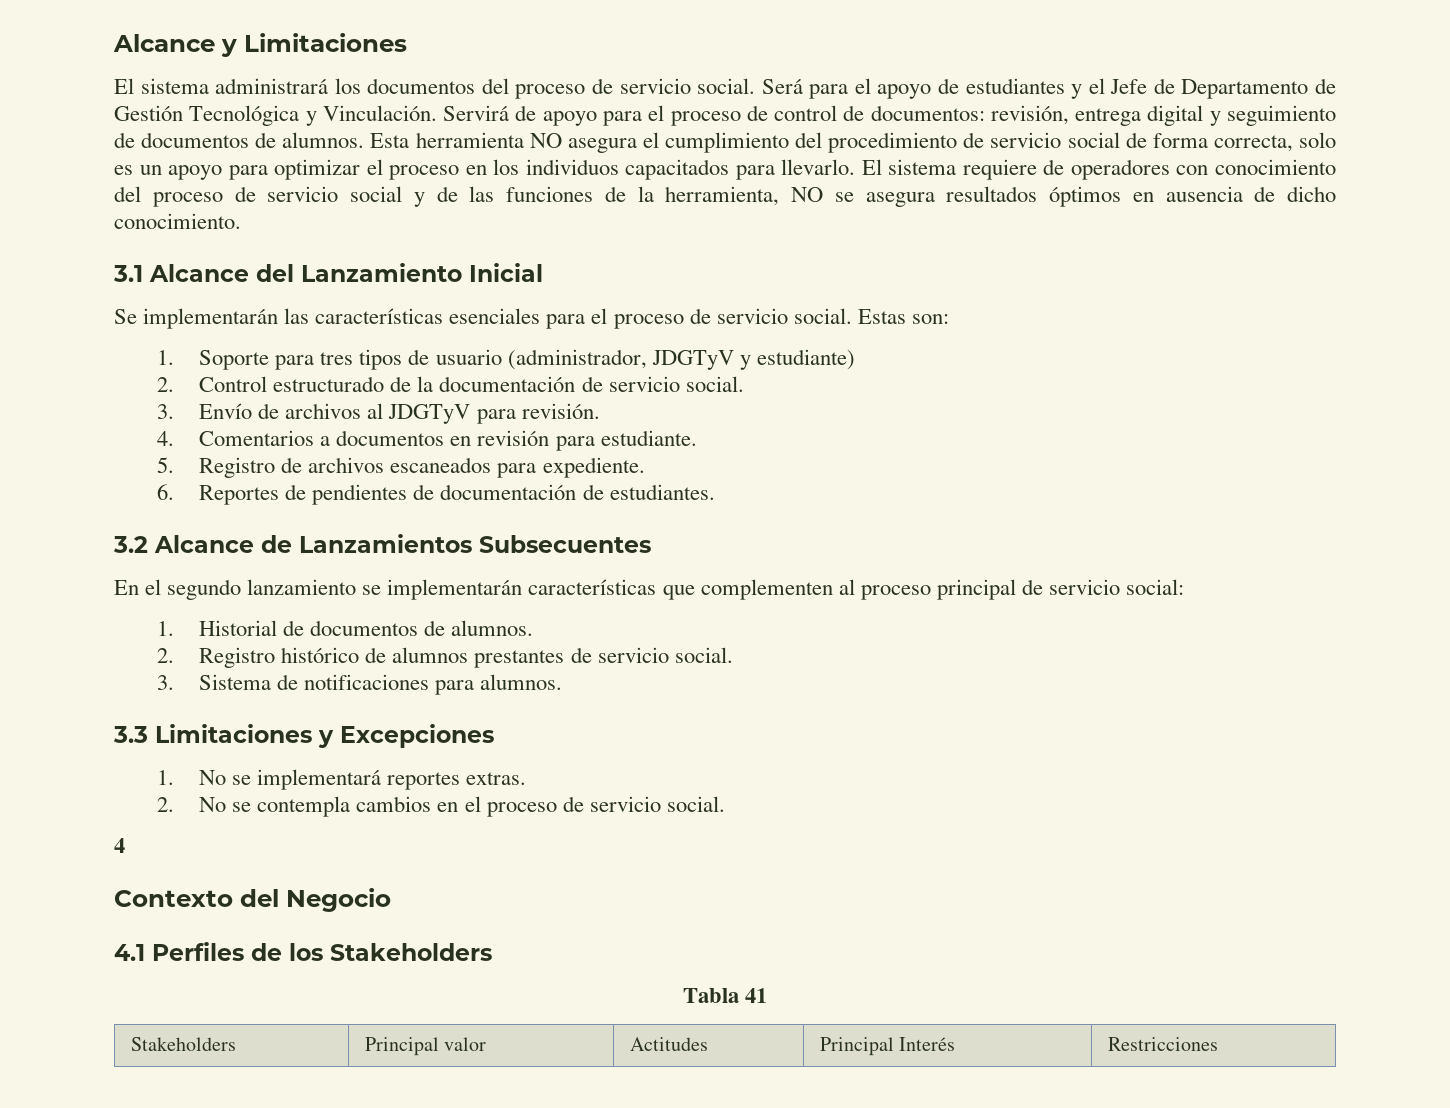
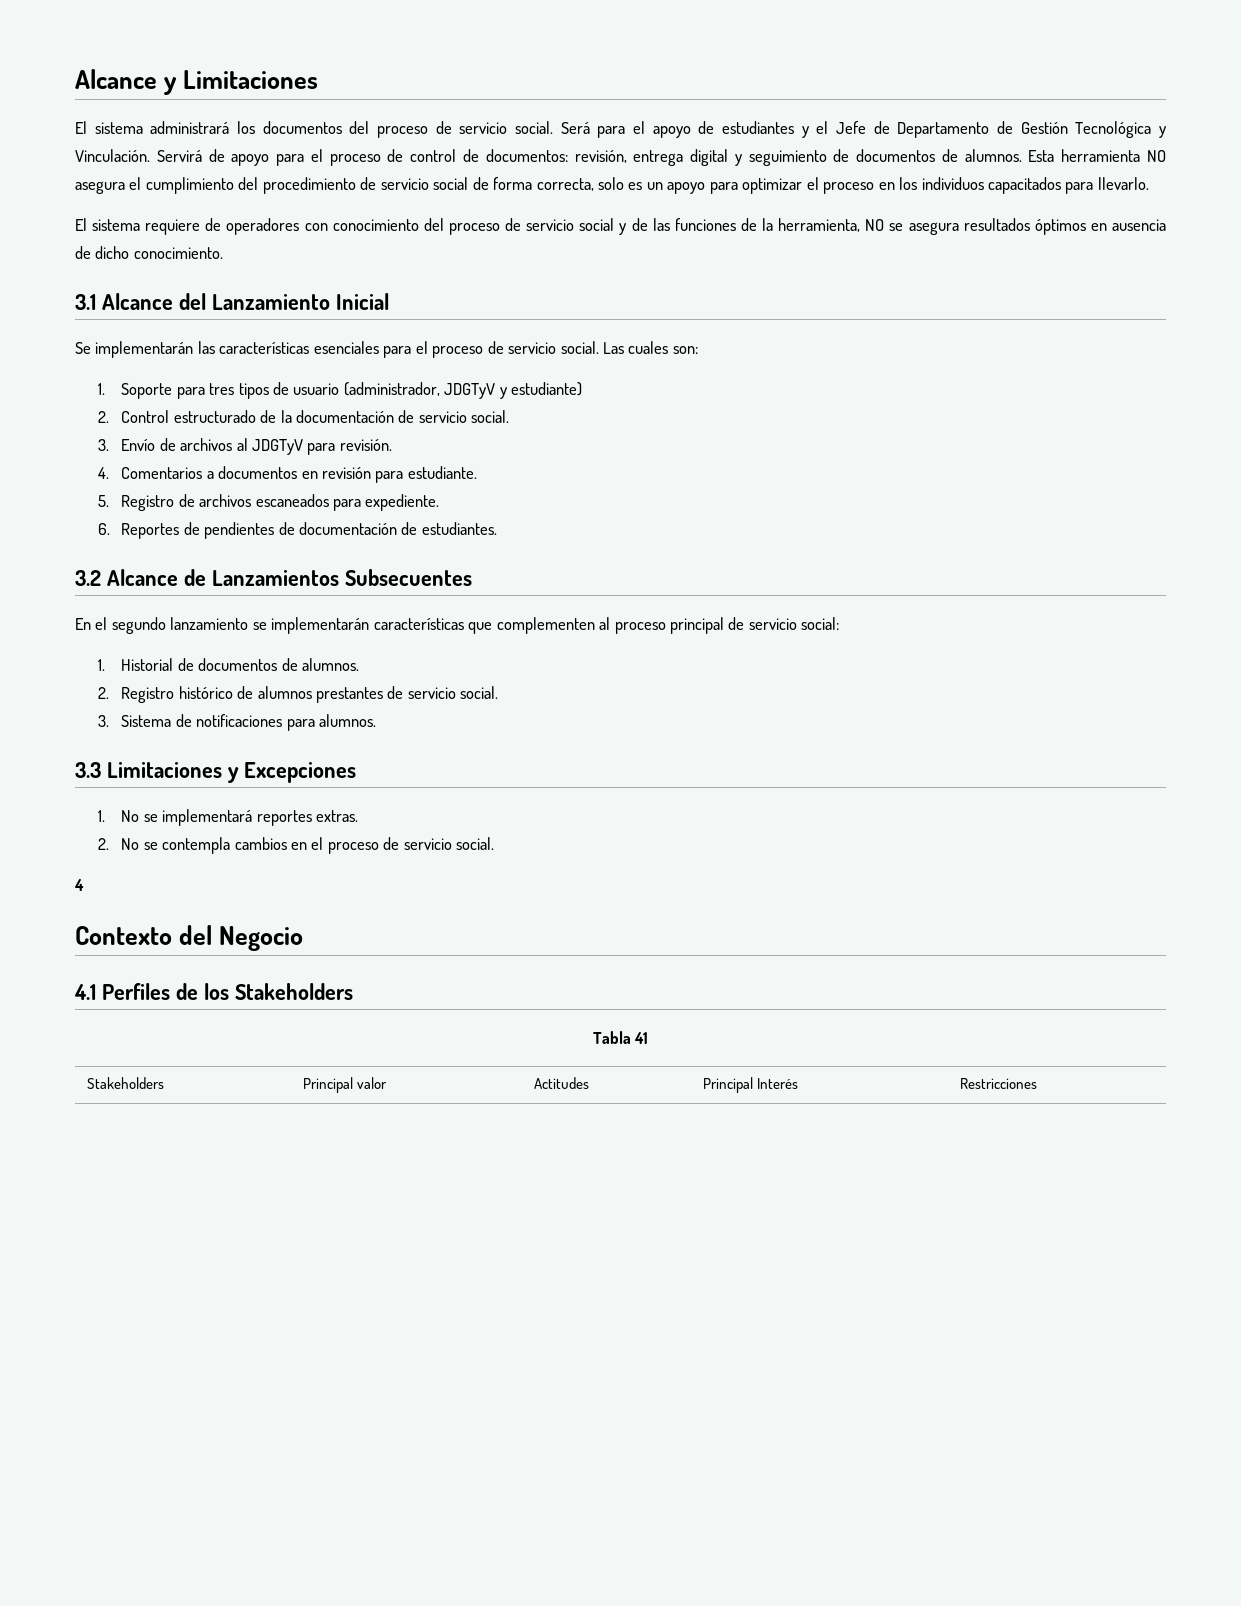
(856, 167) none -> (1149, 183) //
[857,309,906,324] Estas -> [603,341,669,354] Las cuales

